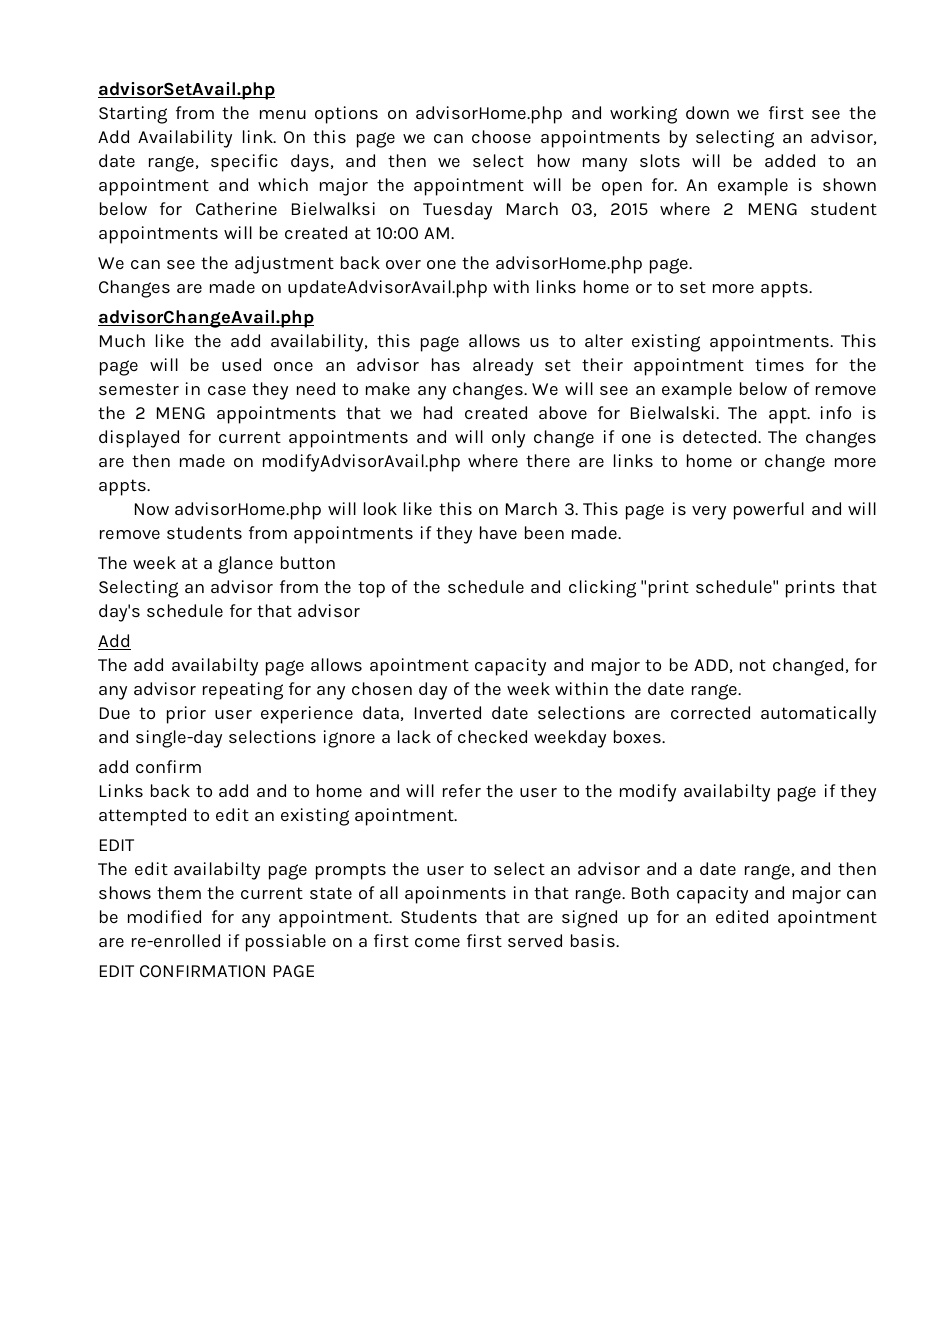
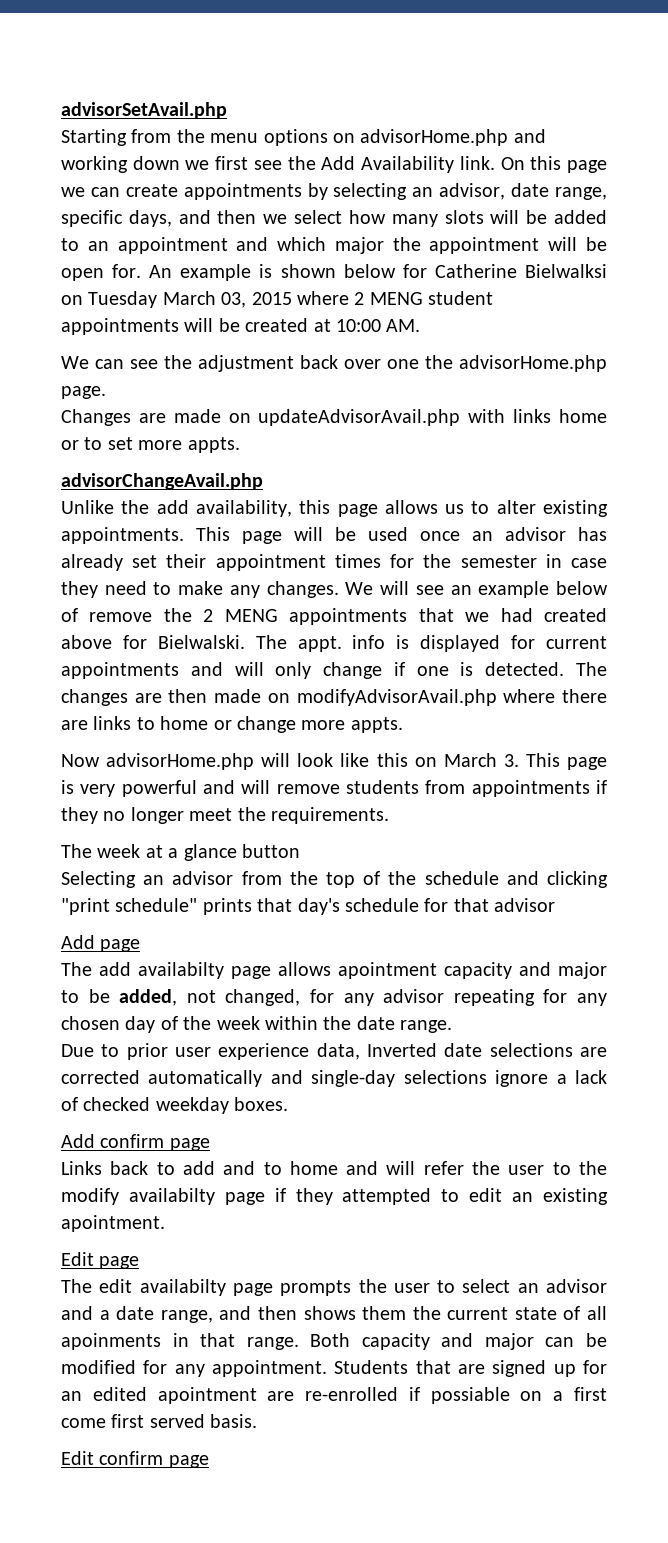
[471,130,533,144] choose -> [125,184,178,197] create
[98,334,186,348] Much like -> [61,500,114,514] Unlike
[477,526,621,540] have been made. -> [103,807,389,824] no longer meet the requirements.
(131, 641) none -> [100,939,141,952] page
[693,659,733,674] ADD, -> [119,989,178,1006] added,
[98,760,202,774] add confirm -> [61,1134,210,1151] Add confirm page
[98,839,135,851] EDIT -> [61,1252,140,1269] Edit page
[98,965,315,978] EDIT CONFIRMATION PAGE -> [61,1451,209,1468] Edit confirm page

